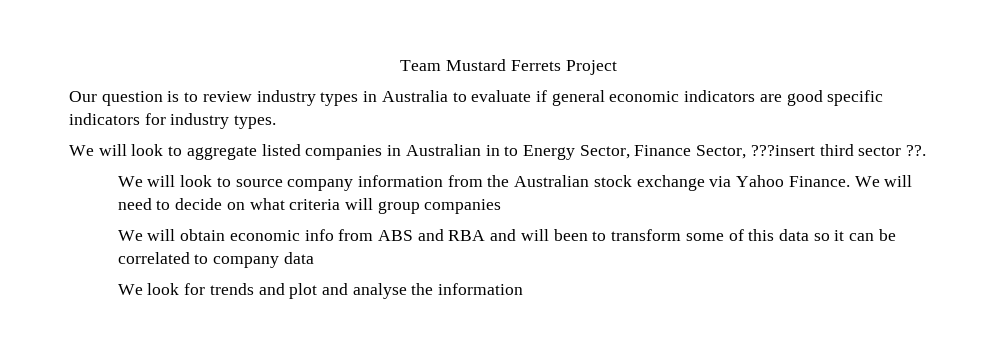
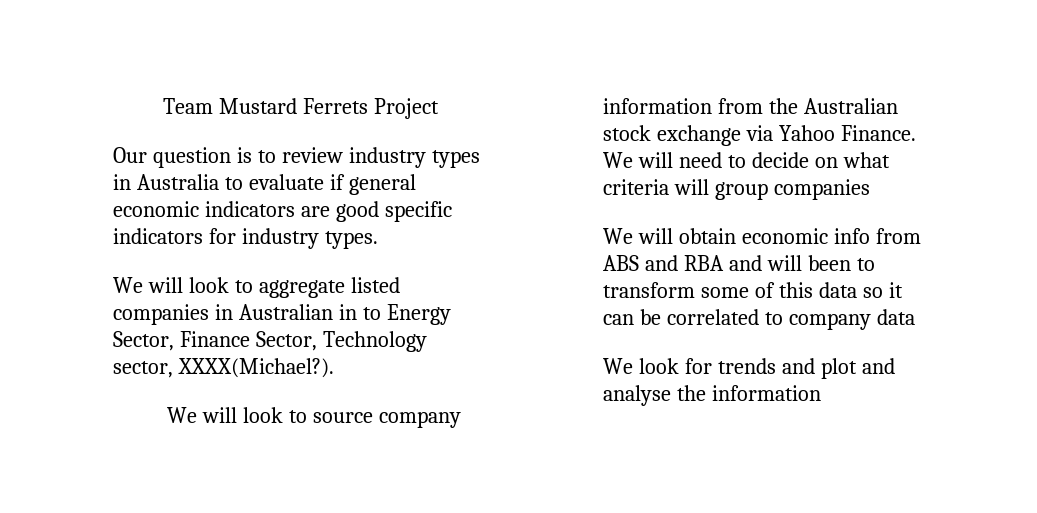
[750,144,927,156] ???insert third sector ??. -> [322,331,427,352] [113,358,334,378] Technology sector, XXXX(Michael?).

